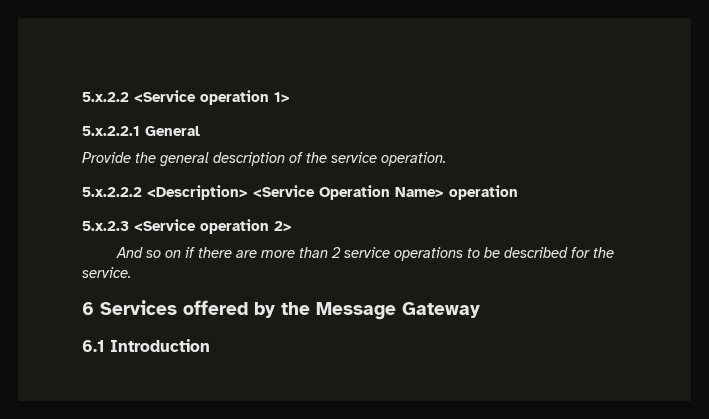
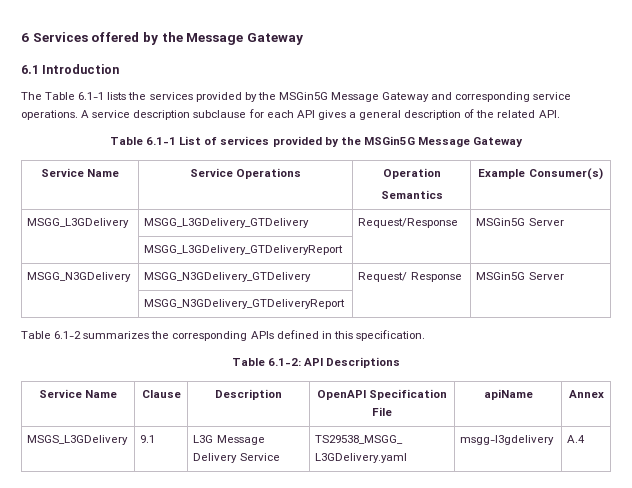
[82,90,290,105] [82,126,200,136] [82,152,446,167] [82,185,518,200] [82,219,292,234] [116,247,615,261] [82,267,131,278] 5.x.2.2 <Service operation 1> // 5.x.2.2.1 General // Provide the general description of the service operation. // 5.x.2.2.2 <Description> <Service Operation Name> operation // 5.x.2.3 <Service operation 2> // And so on if there are more than 2 service operations to be described for the service. // -> (21, 37) none
(210, 345) none -> [21,92,572,102] [21,109,560,120] [109,136,524,147] [40,168,120,177] [189,168,302,179] [382,168,441,179] [380,190,443,199] [478,168,603,180] [27,218,130,228] [144,218,310,228] [358,218,459,228] [476,218,564,226] [144,245,344,255] [27,272,132,282] [144,272,312,282] [358,272,462,282] [476,272,564,280] [144,299,346,309] [21,330,425,341] [231,357,401,368] [38,389,118,398] [141,390,181,398] [215,389,282,400] [316,389,448,400] [372,407,393,416] [483,389,533,400] [568,390,604,398] [27,435,129,445] [140,435,156,443] [193,435,265,445] [193,453,280,463] [315,435,404,444] [315,453,408,463] [460,435,555,445] [567,435,586,443] // The Table 6.1-1 lists the services provided by the MSGin5G Message Gateway and corresponding service operations. A service description subclause for each API gives a general description of the related API. // Table 6.1-1 List of services provided by the MSGin5G Message Gateway // Service Name | Service Operations | Operation // Semantics | Example Consumer(s) // MSGG_L3GDelivery | MSGG_L3GDelivery_GTDelivery | Request/Response | MSGin5G Server // | MSGG_L3GDelivery_GTDeliveryReport | | // MSGG_N3GDelivery | MSGG_N3GDelivery_GTDelivery | Request/ Response | MSGin5G Server // | MSGG_N3GDelivery_GTDeliveryReport | | // Table 6.1-2 summarizes the corresponding APIs defined in this specification. // Table 6.1-2: API Descriptions // Service Name | Clause | Description | OpenAPI Specification File | apiName | Annex // MSGS_L3GDelivery | 9.1 | L3G Message Delivery Service | TS29538_MSGG_ L3GDelivery.yaml | msgg-l3gdelivery | A.4

